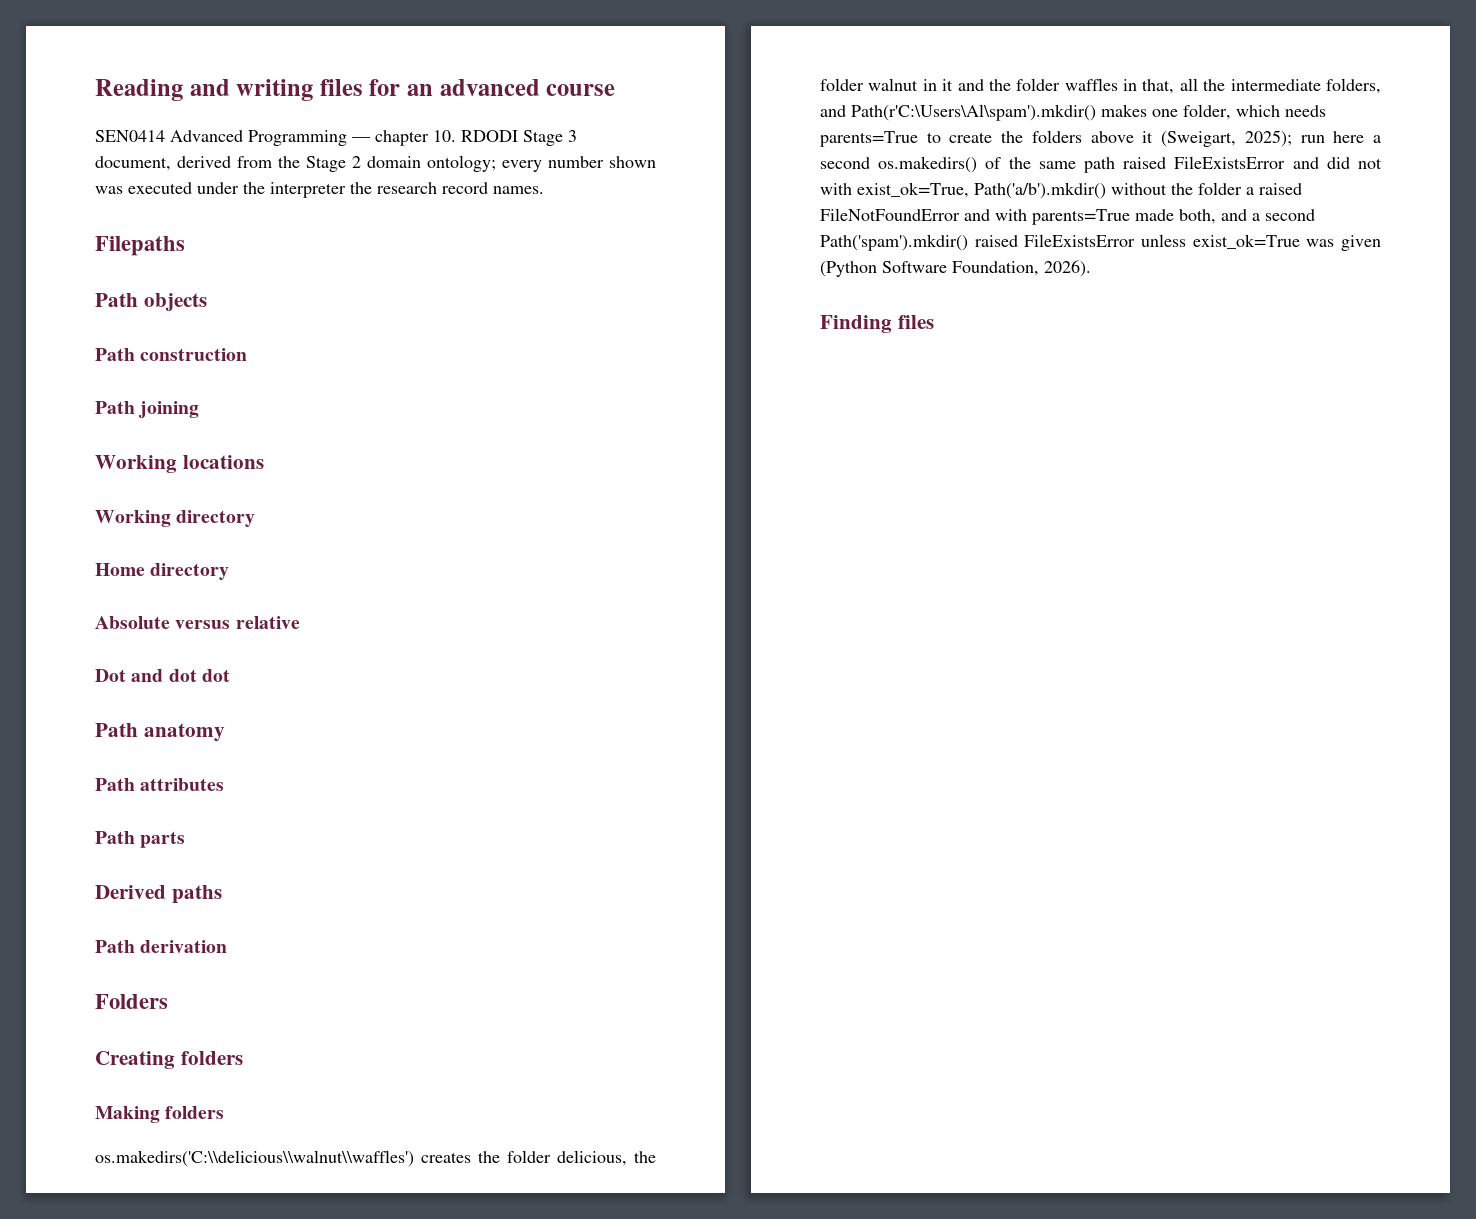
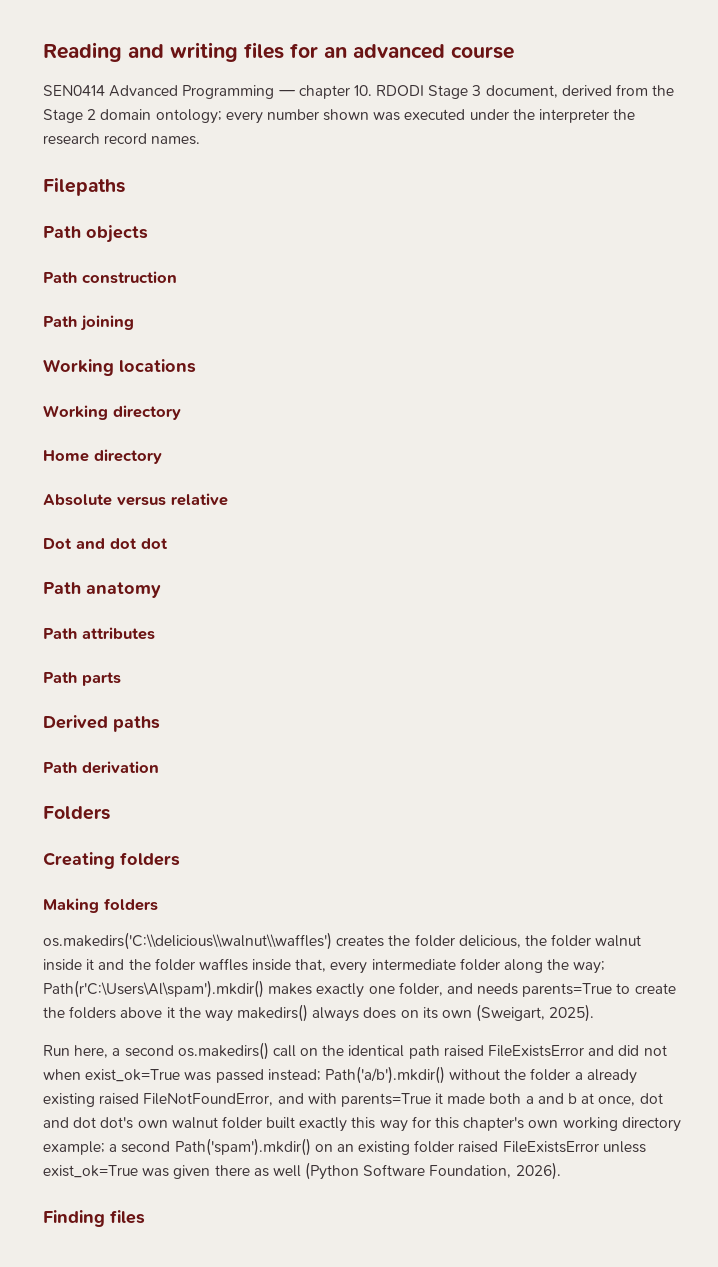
[922,79,937,91] in -> [43,959,82,971] inside
[1123,78,1381,94] [820,105,846,117] in that, all the intermediate folders, and -> [252,958,606,974] inside that, every intermediate folder along the way;
(1147, 110) none -> [316,983,365,998] exactly
[1236,105,1280,117] which -> [446,983,473,994] and
[1161,130,1381,147] [820,156,1076,173] (Sweigart, 2025); run here a second os.makedirs() of the same -> [178,1004,595,1022] [43,1042,405,1060] the way makedirs() always does on its own (Sweigart, 2025). // Run here, a second os.makedirs() call on the identical
[820,182,969,198] with exist_ok=True, -> [43,1069,321,1083] when exist_ok=True was passed instead;
[1259,183,1302,195] [820,208,1315,225] [820,234,968,251] raised FileNotFoundError and with parents=True made both, and a second Path('spam').mkdir() -> [586,1069,637,1084] [43,1093,663,1107] [43,1116,681,1132] [43,1138,455,1156] already existing raised FileNotFoundError, and with parents=True it made both a and b at once, dot and dot dot's own walnut folder built exactly this way for this chapter's own working directory example; a second Path('spam').mkdir() on an existing folder
(1381, 243) none -> [214,1165,301,1177] there as well

